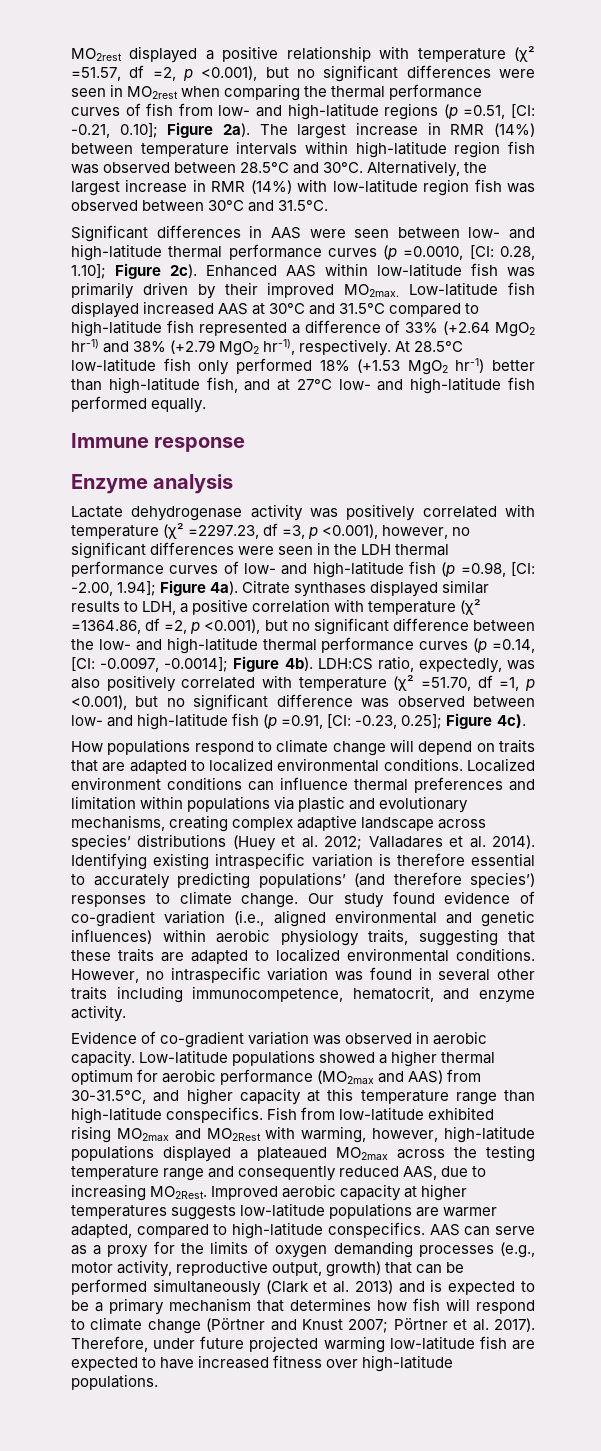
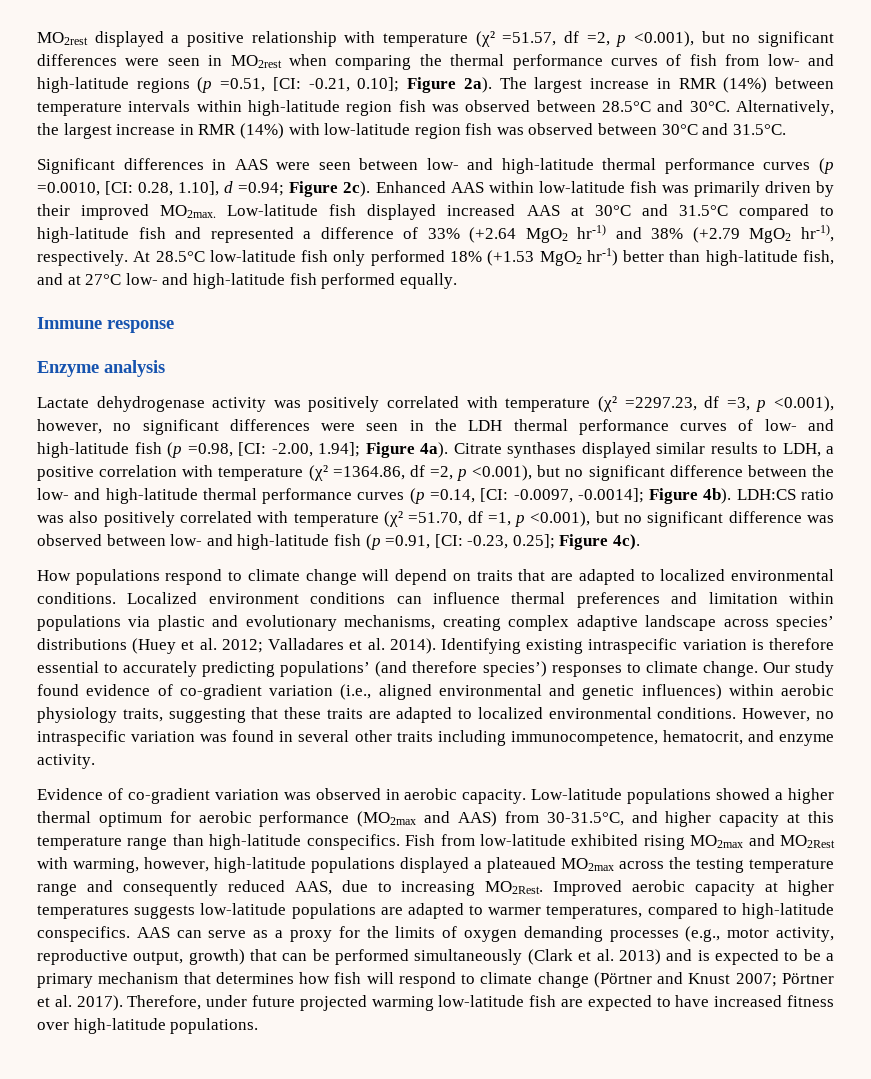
[71,264,106,279] 1.10]; -> [178,181,285,196] 1.10], d =0.94;
(194, 326) none -> [175,227,202,239] and
[377,656,502,673] ratio, expectedly, -> [801,489,835,500] ratio
[443,1207,498,1217] [71,1224,132,1238] warmer adapted, -> [407,903,643,919] adapted to warmer temperatures,

